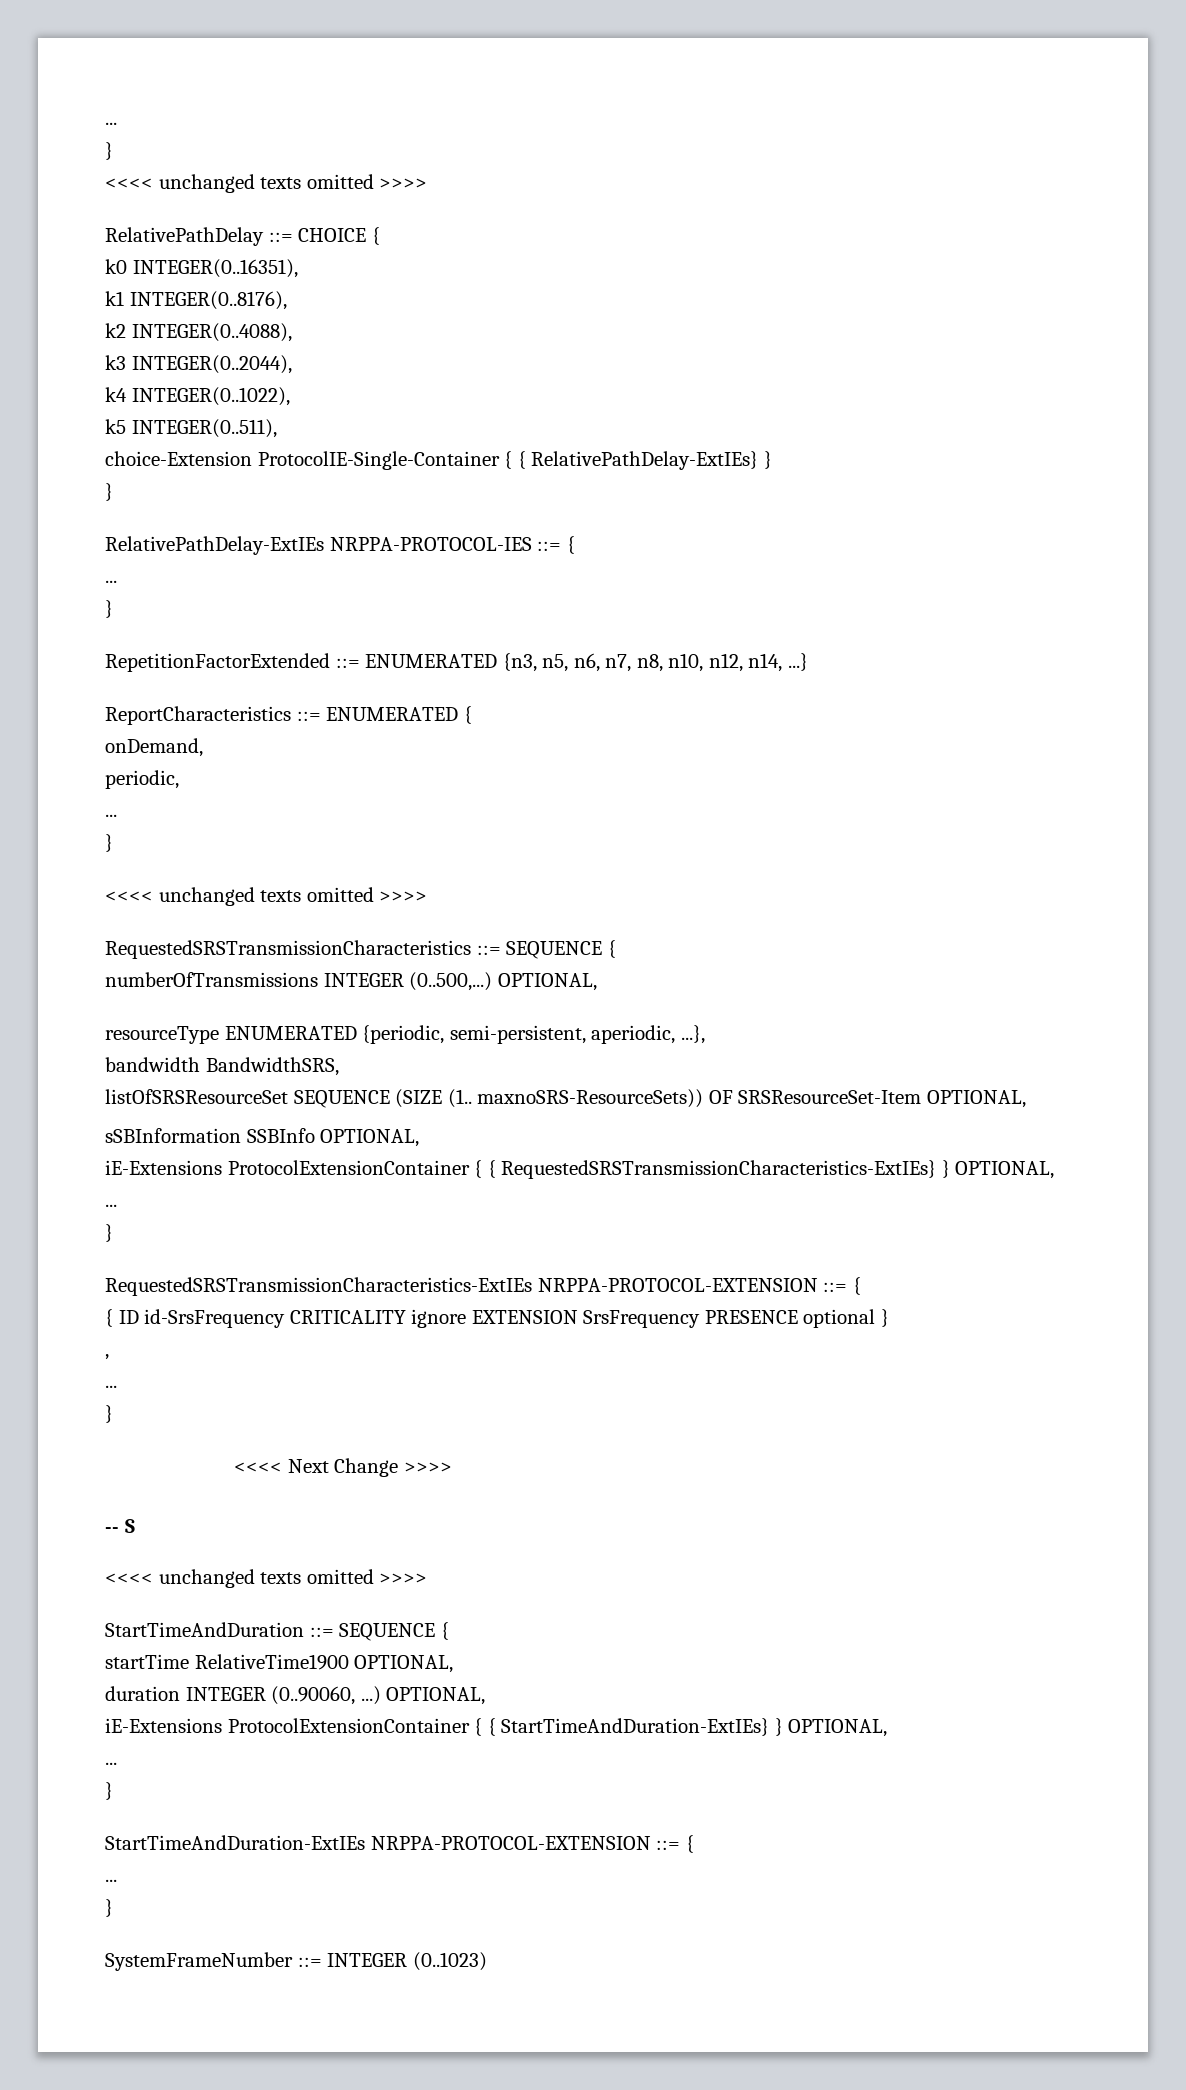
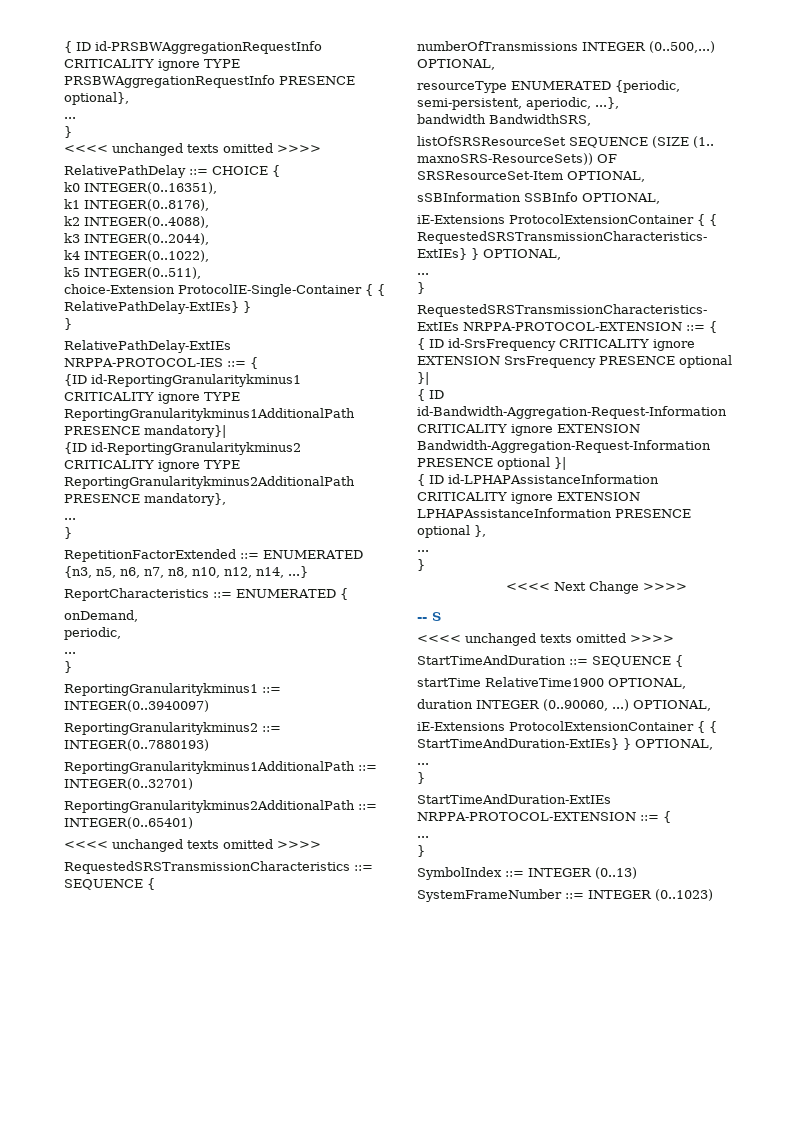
(105, 123) none -> [64,41,322,54] [64,59,240,71] [64,75,355,88] [64,92,129,105] { ID id-PRSBWAggregationRequestInfo CRITICALITY ignore TYPE PRSBWAggregationRequestInfo PRESENCE optional}, //
(575, 545) none -> [64,374,301,387] [64,392,240,404] [64,408,355,421] [64,425,226,438] [64,442,301,455] [64,460,240,472] [64,476,355,489] [64,493,226,506] // {ID id-ReportingGranularitykminus1 CRITICALITY ignore TYPE ReportingGranularitykminus1AdditionalPath PRESENCE mandatory}| // {ID id-ReportingGranularitykminus2 CRITICALITY ignore TYPE ReportingGranularitykminus2AdditionalPath PRESENCE mandatory},
(113, 843) none -> [64,683,281,696] [64,700,209,712] [64,722,281,735] [64,739,209,751] [64,761,377,774] [64,778,193,790] [64,800,377,813] [64,817,193,829] // ReportingGranularitykminus1 ::= INTEGER(0..3940097) // ReportingGranularitykminus2 ::= INTEGER(0..7880193) // ReportingGranularitykminus1AdditionalPath ::= INTEGER(0..32701) // ReportingGranularitykminus2AdditionalPath ::= INTEGER(0..65401)
[880,1309,889,1327] [105,1354,109,1360] } // , -> [417,372,429,385] [417,389,444,401] [417,406,727,419] [417,424,640,436] [417,440,711,453] [417,457,566,470] [417,474,659,486] [417,492,640,504] [417,508,691,518] [417,525,486,538] }| // { ID id-Bandwidth-Aggregation-Request-Information CRITICALITY ignore EXTENSION Bandwidth-Aggregation-Request-Information PRESENCE optional }| // { ID id-LPHAPAssistanceInformation CRITICALITY ignore EXTENSION LPHAPAssistanceInformation PRESENCE optional },
(113, 1908) none -> [417,867,637,880] // SymbolIndex ::= INTEGER (0..13)

